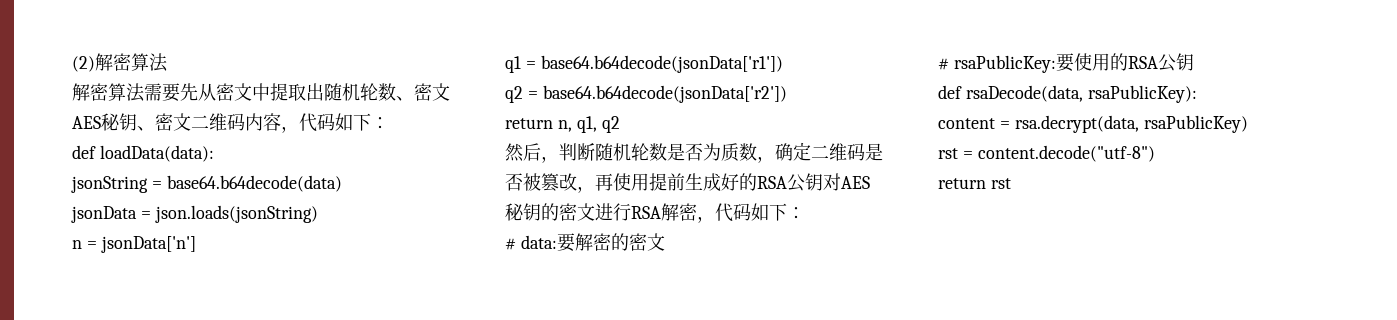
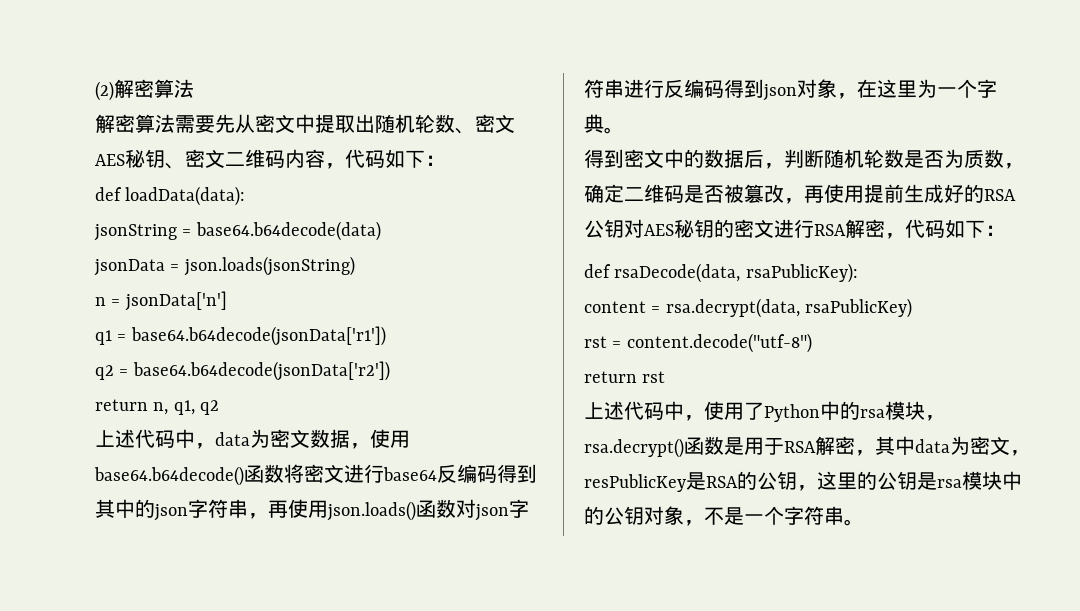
[505,143,524,162] 然 -> [95,429,410,449] [94,464,537,486] [95,499,529,521] [584,79,997,101] [584,114,624,134] [584,149,744,168] 上述代码中，data为密文数据，使用base64.b64decode()函数将密文进行base64反编码得到其中的json字符串，再使用json.loads()函数对json字符串进行反编码得到json对象，在这里为一个字典。 // 得到密文中的数据
[505,233,665,252] [938,53,1194,73] // # data:要解密的密文 // # rsaPublicKey:要使用的RSA公钥 -> (1005, 230) none
(1011, 183) none -> [584,401,945,422] [584,436,1030,458] [584,471,1022,492] [584,506,864,526] // 上述代码中，使用了Python中的rsa模块，rsa.decrypt()函数是用于RSA解密，其中data为密文，resPublicKey是RSA的公钥，这里的公钥是rsa模块中的公钥对象，不是一个字符串。

